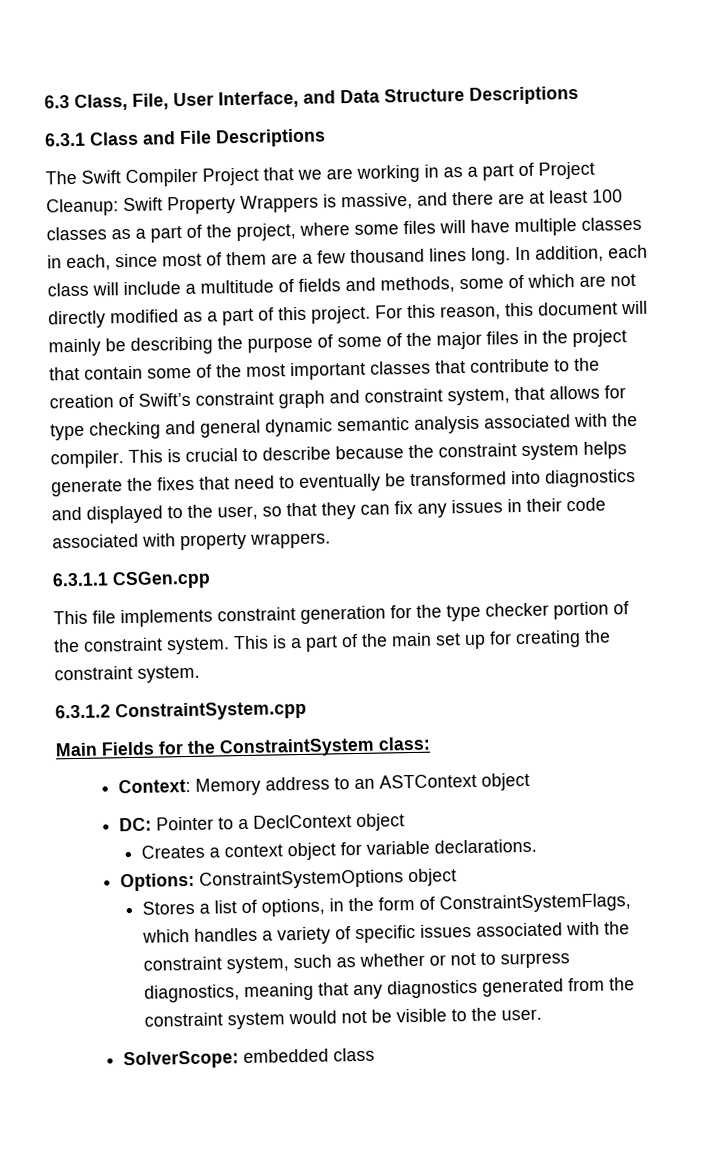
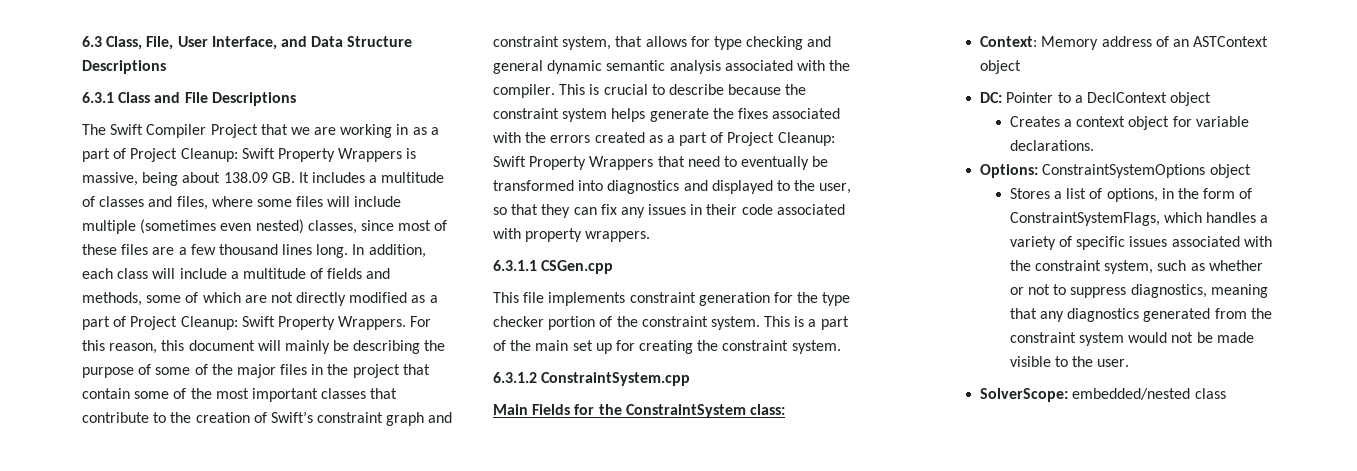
[417,189,623,206] [46,216,642,243] [47,254,111,272] and there are at least 100 classes as a part of the project, where some files will have multiple classes in each, -> [142,172,445,186] [82,196,402,210] [82,219,357,234] being about 138.09 GB. It includes a multitude of classes and files, where some files will include multiple (sometimes even nested) classes,
[226,251,267,266] them -> [82,244,149,255] these files
[278,305,371,324] this project. -> [130,316,407,330] Project Cleanup: Swift Property Wrappers.
(195, 483) none -> [772,108,841,119] [493,132,835,146] [493,156,654,170] associated with the errors created as a part of Project Cleanup: Swift Property Wrappers
[334,777,351,790] to -> [1155,36,1169,47] of
[499,952,570,969] surpress -> [1070,287,1127,298] suppress
(392, 1016) none -> [1216,332,1254,343] made
[243,1048,330,1064] embedded -> [1072,388,1191,400] embedded/nested

